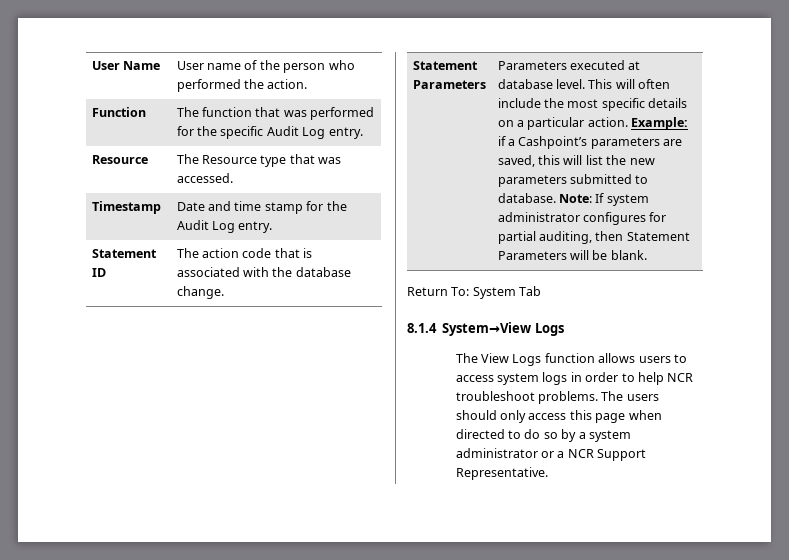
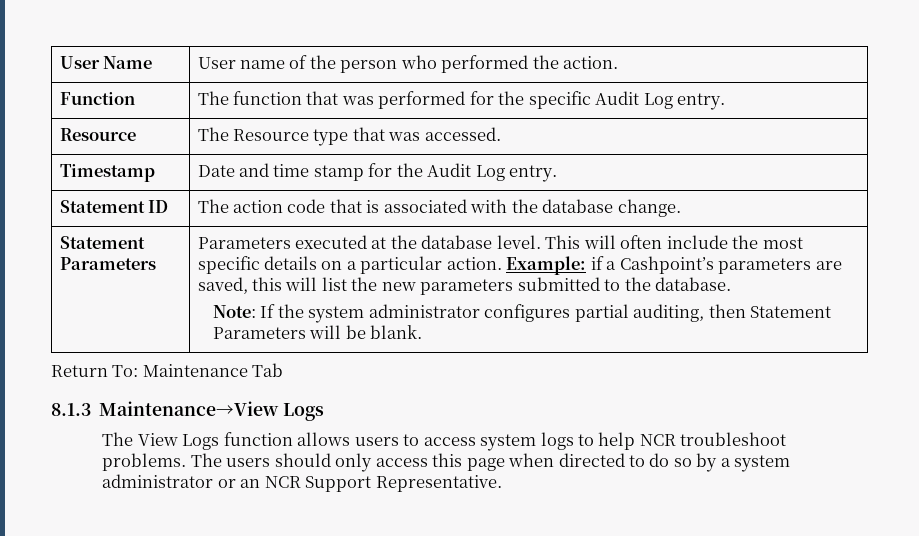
(641, 65) none -> [390,235,417,249] the
(649, 179) none -> [624,277,651,291] the
(556, 198) none -> (732, 284) //
(605, 198) none -> [277,304,304,318] the
[649,212,667,222] for -> (571, 313) none
[472,287,516,299] System -> [142,364,248,377] Maintenance
[407,322,532,336] 8.1.4 System→View -> [51,401,280,416] 8.1.3 Maintenance→View
[570,372,619,382] in order -> (574, 441) none
[557,451,565,458] a -> [240,479,261,488] an

